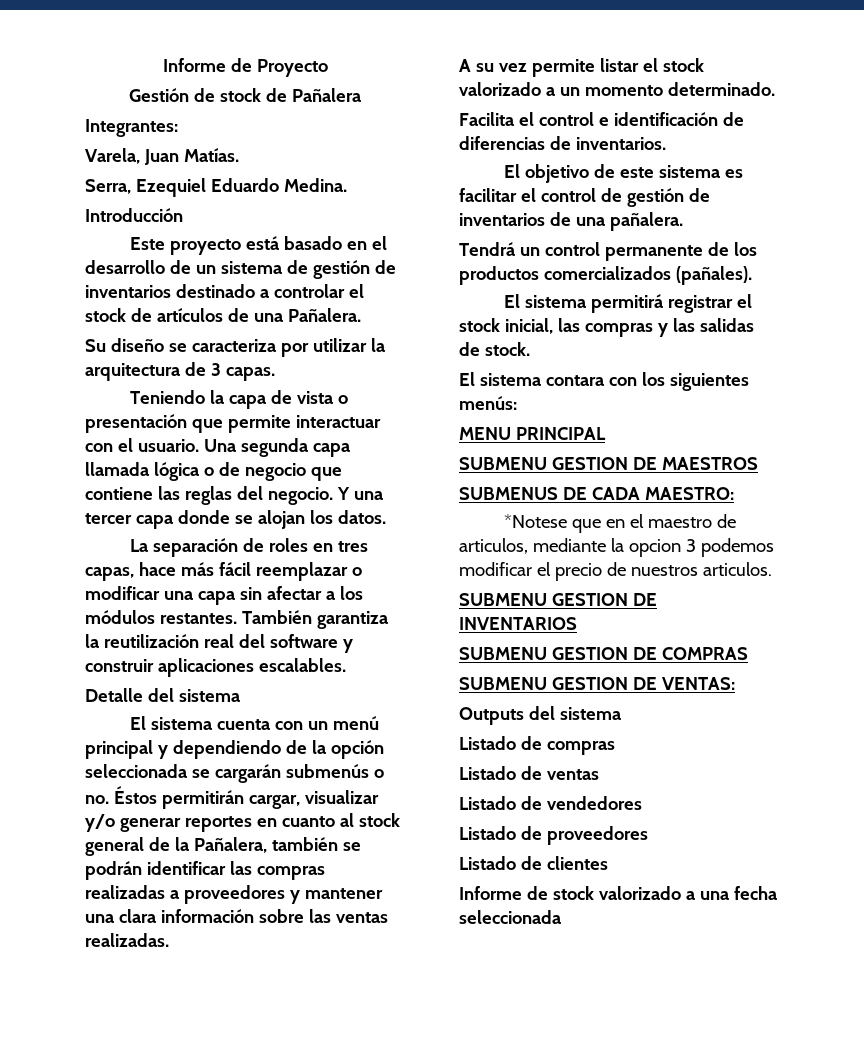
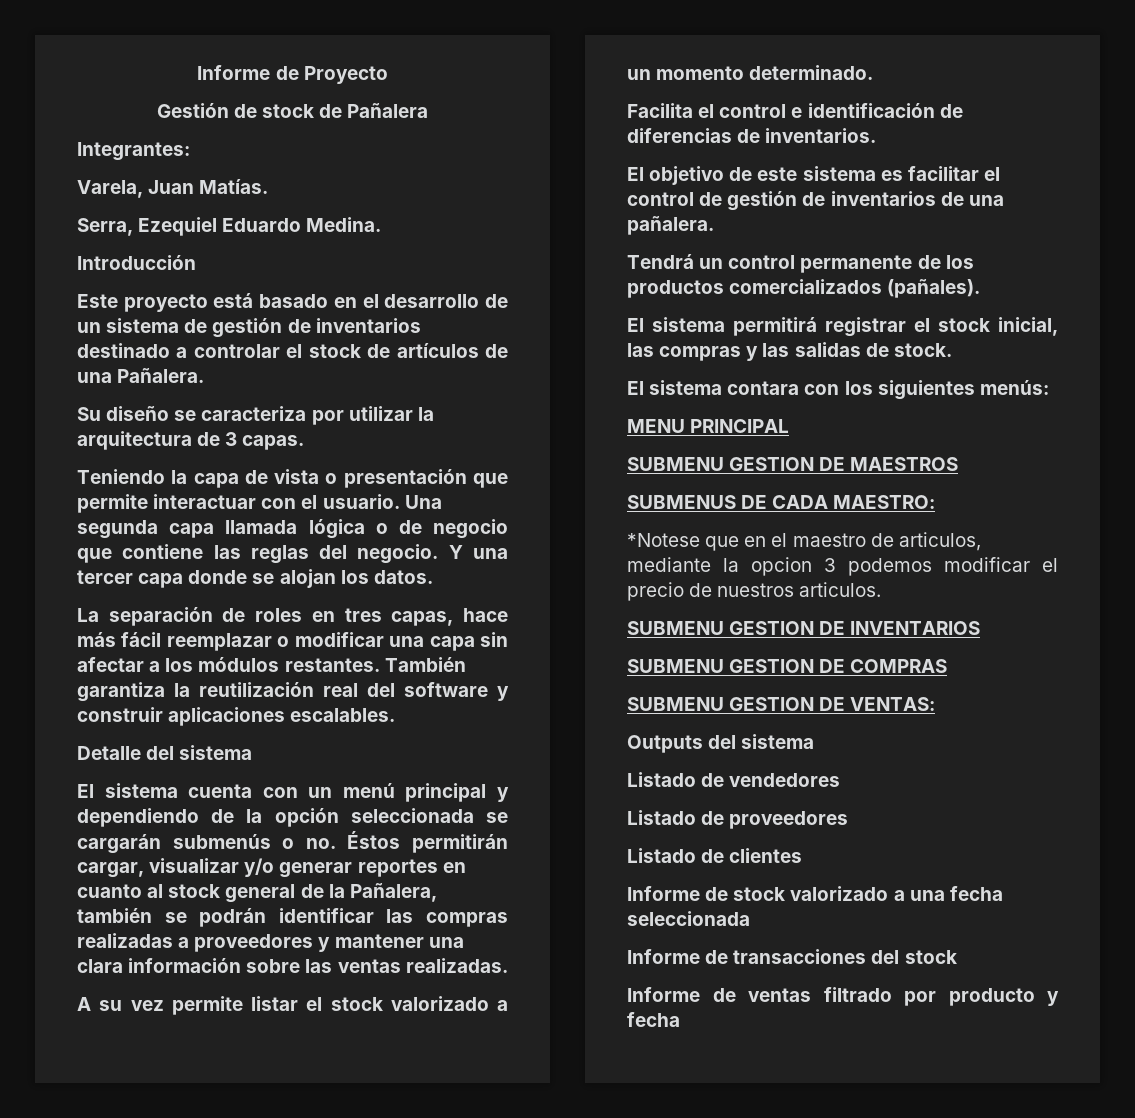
[459,736,615,755] [459,766,599,780] // Listado de compras // Listado de ventas -> (815, 741) none
(561, 917) none -> [627,949,957,964] [627,987,1059,1006] [627,1012,680,1027] // Informe de transacciones del stock // Informe de ventas filtrado por producto y fecha

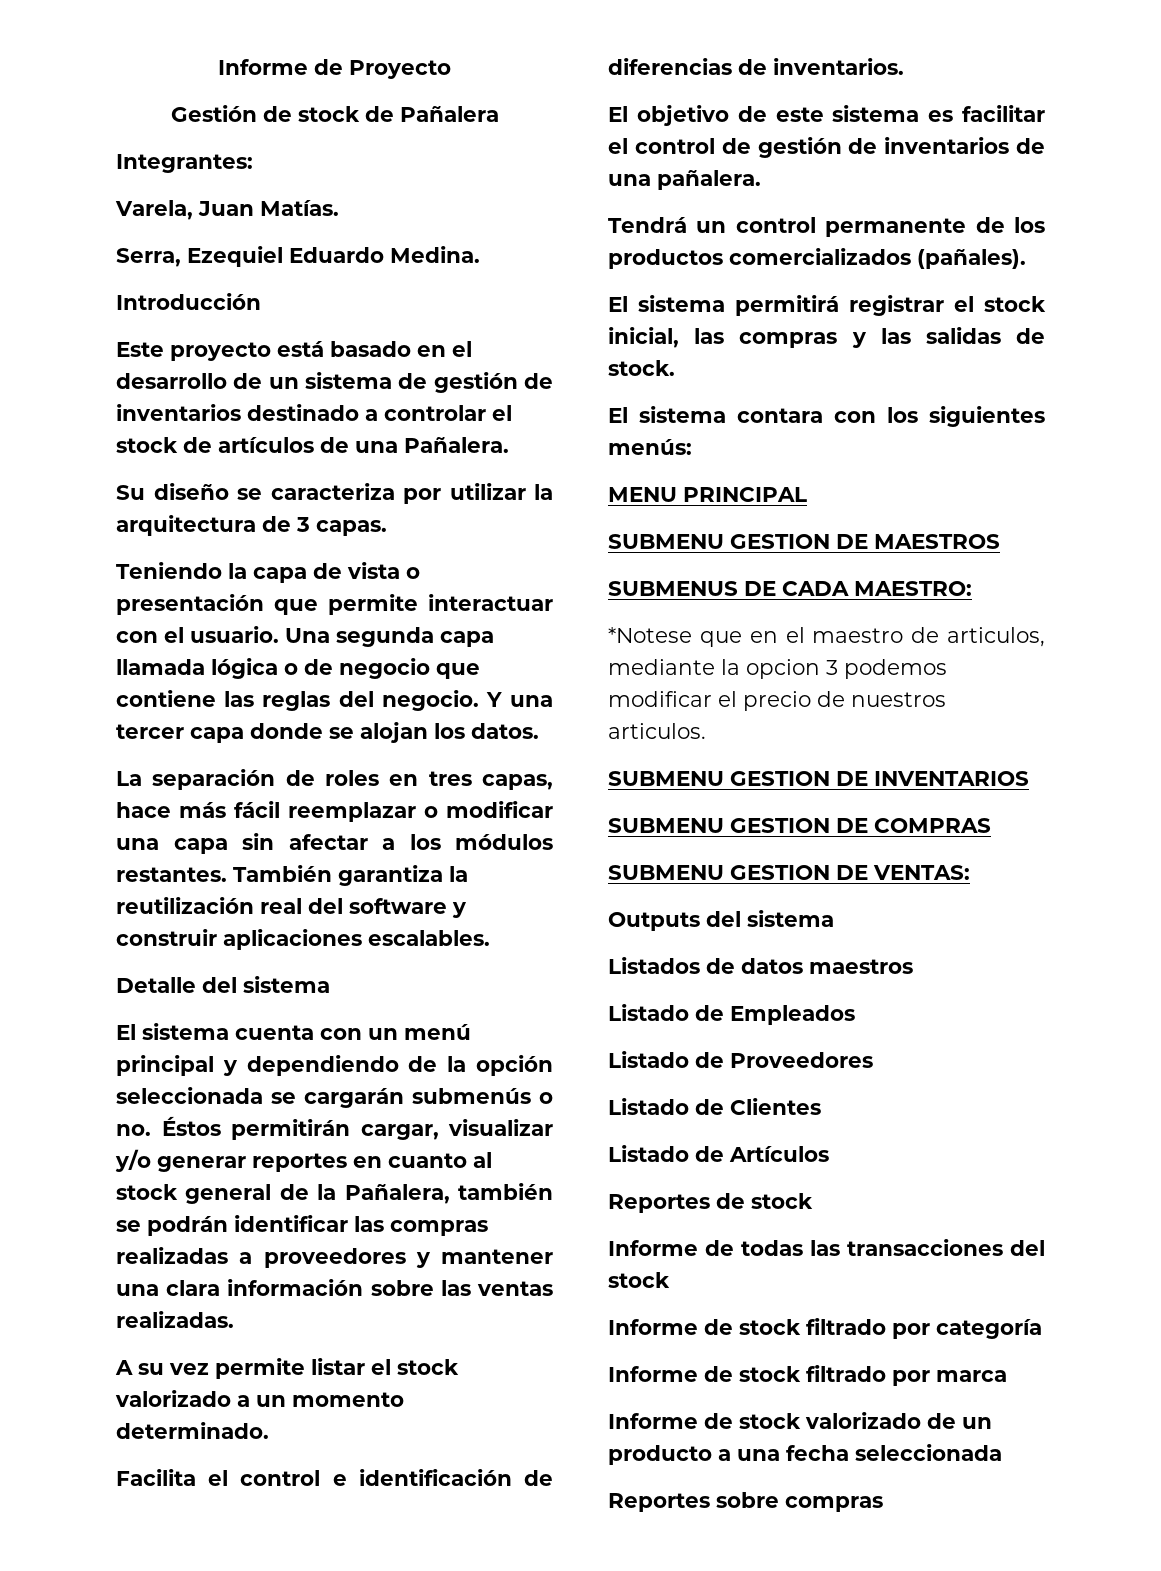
[627,772,841,787] [627,810,849,829] [627,848,803,863] [627,886,1003,901] [627,911,750,926] [627,949,729,964] Listado de vendedores // Listado de proveedores // Listado de clientes // Informe de stock valorizado a una fecha seleccionada // Informe de -> [608,957,913,974] [608,1004,855,1025] [608,1051,873,1068] [608,1098,821,1115] [608,1145,829,1162] [608,1193,813,1213] [608,1240,840,1256] Listados de datos maestros // Listado de Empleados // Listado de Proveedores // Listado de Clientes // Listado de Artículos // Reportes de stock // Informe de todas las
[748,987,1059,1006] [627,1012,680,1027] ventas filtrado por producto y fecha -> [739,1318,1042,1339] [608,1365,1007,1386] [608,1412,992,1429] [608,1444,1002,1465] [608,1492,883,1512] stock filtrado por categoría // Informe de stock filtrado por marca // Informe de stock valorizado de un producto a una fecha seleccionada // Reportes sobre compras

